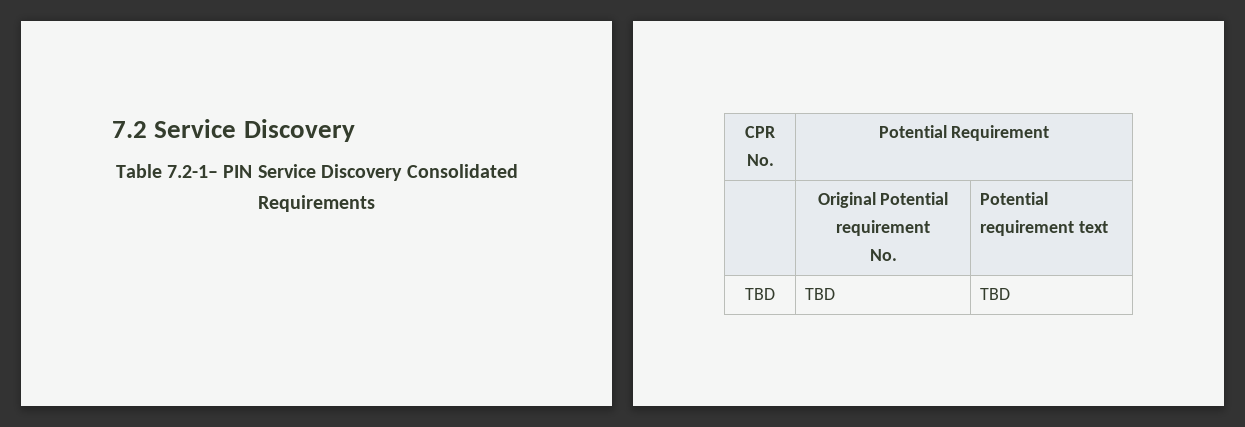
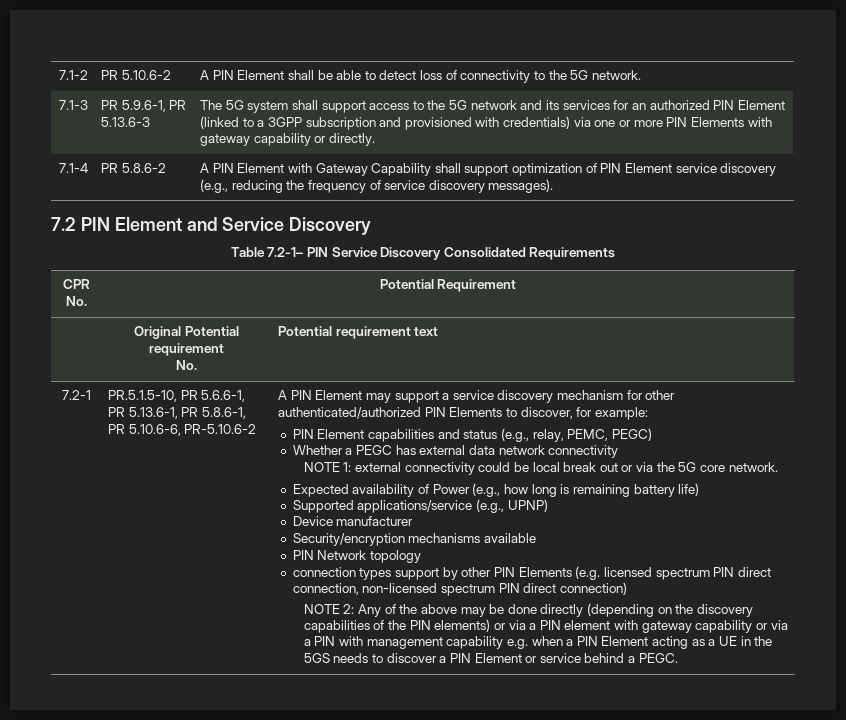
[112,121,147,138] 7.2 -> [58,70,88,80] [100,70,171,80] [199,70,641,83] [58,100,88,110] [100,100,187,112] [100,117,150,127] [199,100,785,113] [199,116,772,130] [199,133,375,146] [58,163,88,173] [100,163,166,173] [199,163,777,176] [199,179,554,193] [51,217,218,231] 7.1-2 | PR 5.10.6-2 | A PIN Element shall be able to detect loss of connectivity to the 5G network. // 7.1-3 | PR 5.9.6-1, PR 5.13.6-3 | The 5G system shall support access to the 5G network and its services for an authorized PIN Element (linked to a 3GPP subscription and provisioned with credentials) via one or more PIN Elements with gateway capability or directly. // 7.1-4 | PR 5.8.6-2 | A PIN Element with Gateway Capability shall support optimization of PIN Element service discovery (e.g., reducing the frequency of service discovery messages). // 7.2 PIN Element and
[745,288,775,300] [804,288,835,300] [979,288,1010,300] TBD | TBD | TBD -> [62,390,91,400] [107,390,246,402] [107,407,246,419] [107,424,257,436] [277,390,676,403] [277,407,648,420] [292,428,652,442] [292,445,619,458] [303,462,778,475] [292,483,700,497] [292,499,548,513] [292,516,414,526] [292,533,537,546] [292,550,422,563] [292,566,771,580] [292,582,627,596] [303,603,754,617] [303,619,788,633] [303,636,773,649] [303,653,678,663] 7.2-1 | PR.5.1.5-10, PR 5.6.6-1, PR 5.13.6-1, PR 5.8.6-1, PR 5.10.6-6, PR-5.10.6-2 | A PIN Element may support a service discovery mechanism for other authenticated/authorized PIN Elements to discover, for example: // PIN Element capabilities and status (e.g., relay, PEMC, PEGC) // Whether a PEGC has external data network connectivity // NOTE 1: external connectivity could be local break out or via the 5G core network. // Expected availability of Power (e.g., how long is remaining battery life) // Supported applications/service (e.g., UPNP) // Device manufacturer // Security/encryption mechanisms available // PIN Network topology // connection types support by other PIN Elements (e.g. licensed spectrum PIN direct connection, non-licensed spectrum PIN direct connection) // NOTE 2: Any of the above may be done directly (depending on the discovery capabilities of the PIN elements) or via a PIN element with gateway capability or via a PIN with management capability e.g. when a PIN Element acting as a UE in the 5GS needs to discover a PIN Element or service behind a PEGC.

